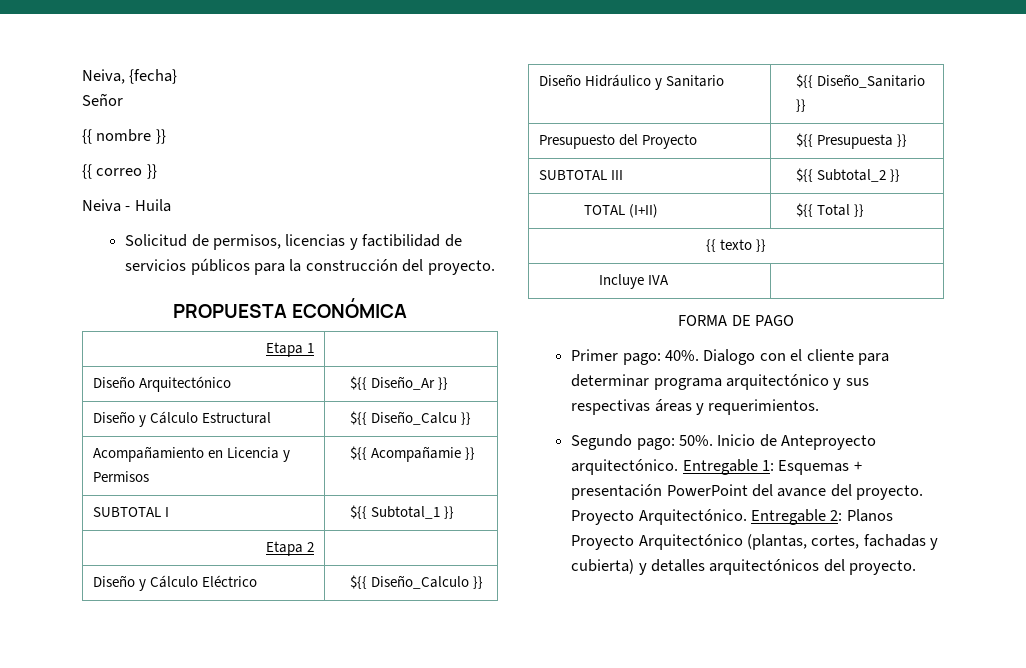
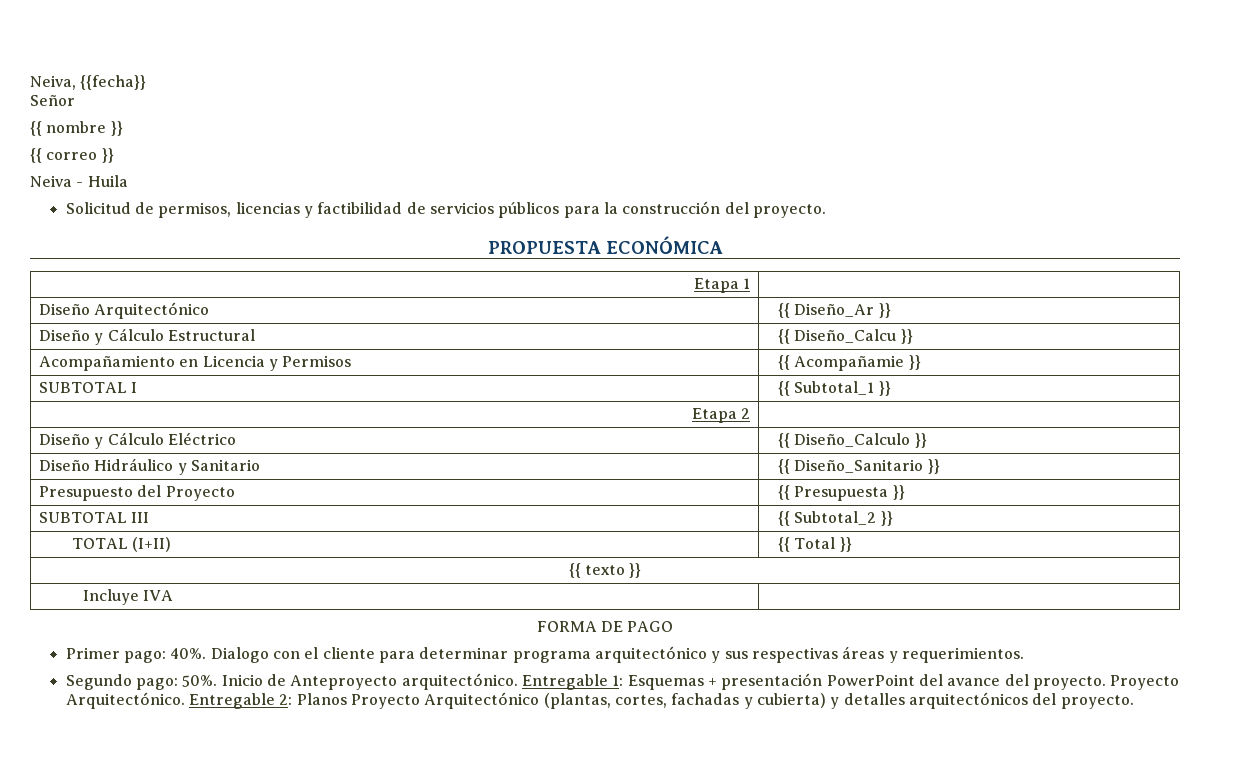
[129,69,178,84] {fecha} -> [80,75,147,90] {{fecha}}
[349,376,367,390] ${{ -> [778,303,791,318] {{
[349,411,367,425] ${{ -> [778,329,791,344] {{
[349,446,367,460] ${{ -> [778,355,791,370] {{
[349,505,367,519] ${{ -> [778,381,791,396] {{
[349,575,367,589] ${{ -> [778,433,791,448] {{
[795,74,813,88] ${{ -> [778,459,791,474] {{
[795,133,813,147] ${{ -> [778,485,791,500] {{
[795,168,813,182] ${{ -> [778,511,791,526] {{
[795,203,813,217] ${{ -> [778,537,791,552] {{

